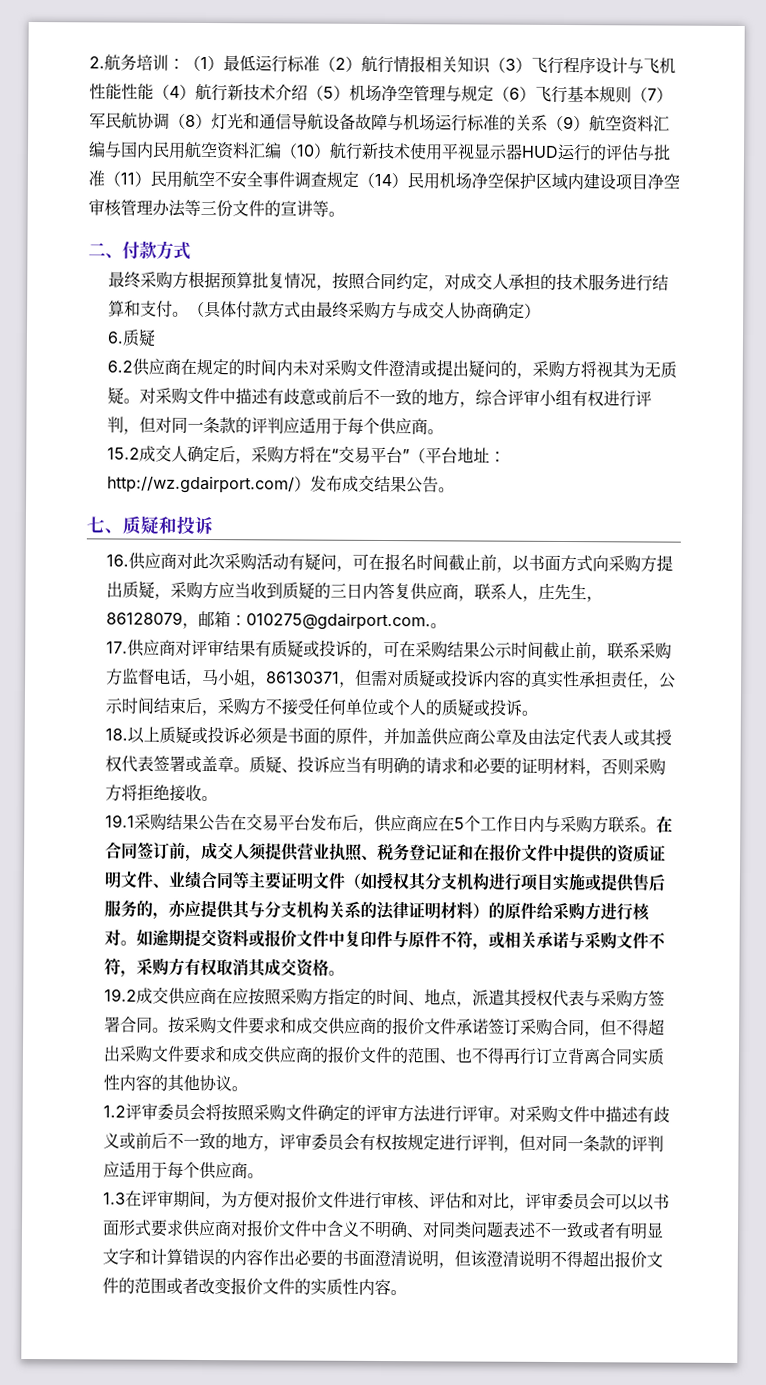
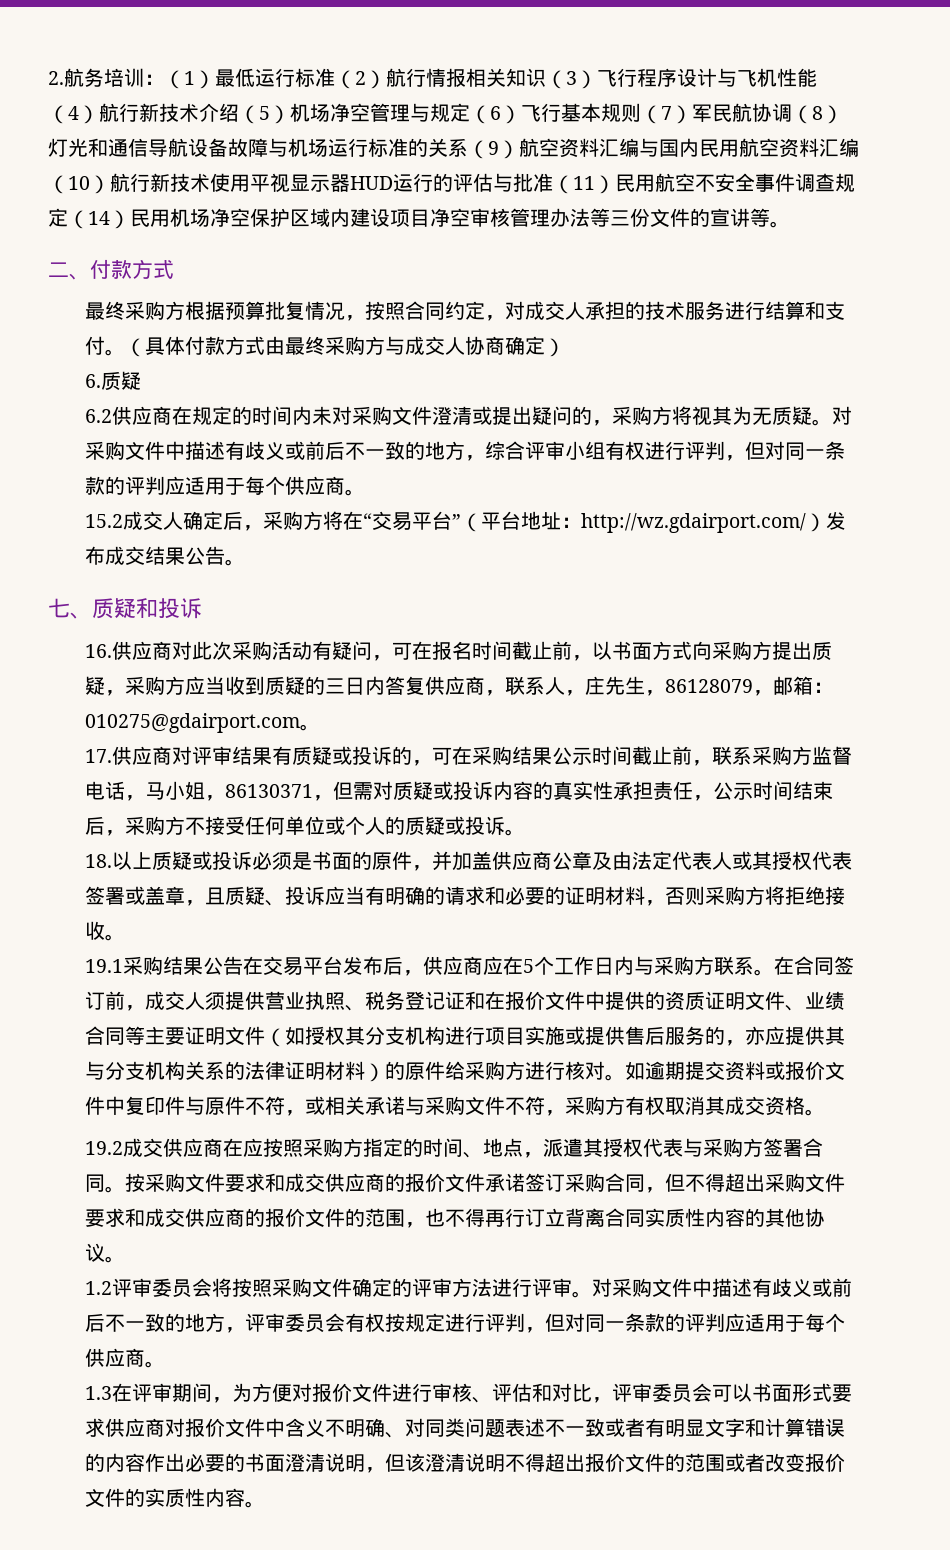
[121,83,154,100] 性能 -> (817, 77) none
[299,388,318,406] 意 -> [264,442,285,460] 义
[246,612,432,631] 010275@gdairport.com. -> [84,713,300,733] 010275@gdairport.com
[233,767,251,773] 。 -> [184,887,225,906] ，且
[439,1059,457,1064] 、 -> [404,1222,425,1228] ，
[637,1193,656,1211] 以 -> (752, 1392) none

